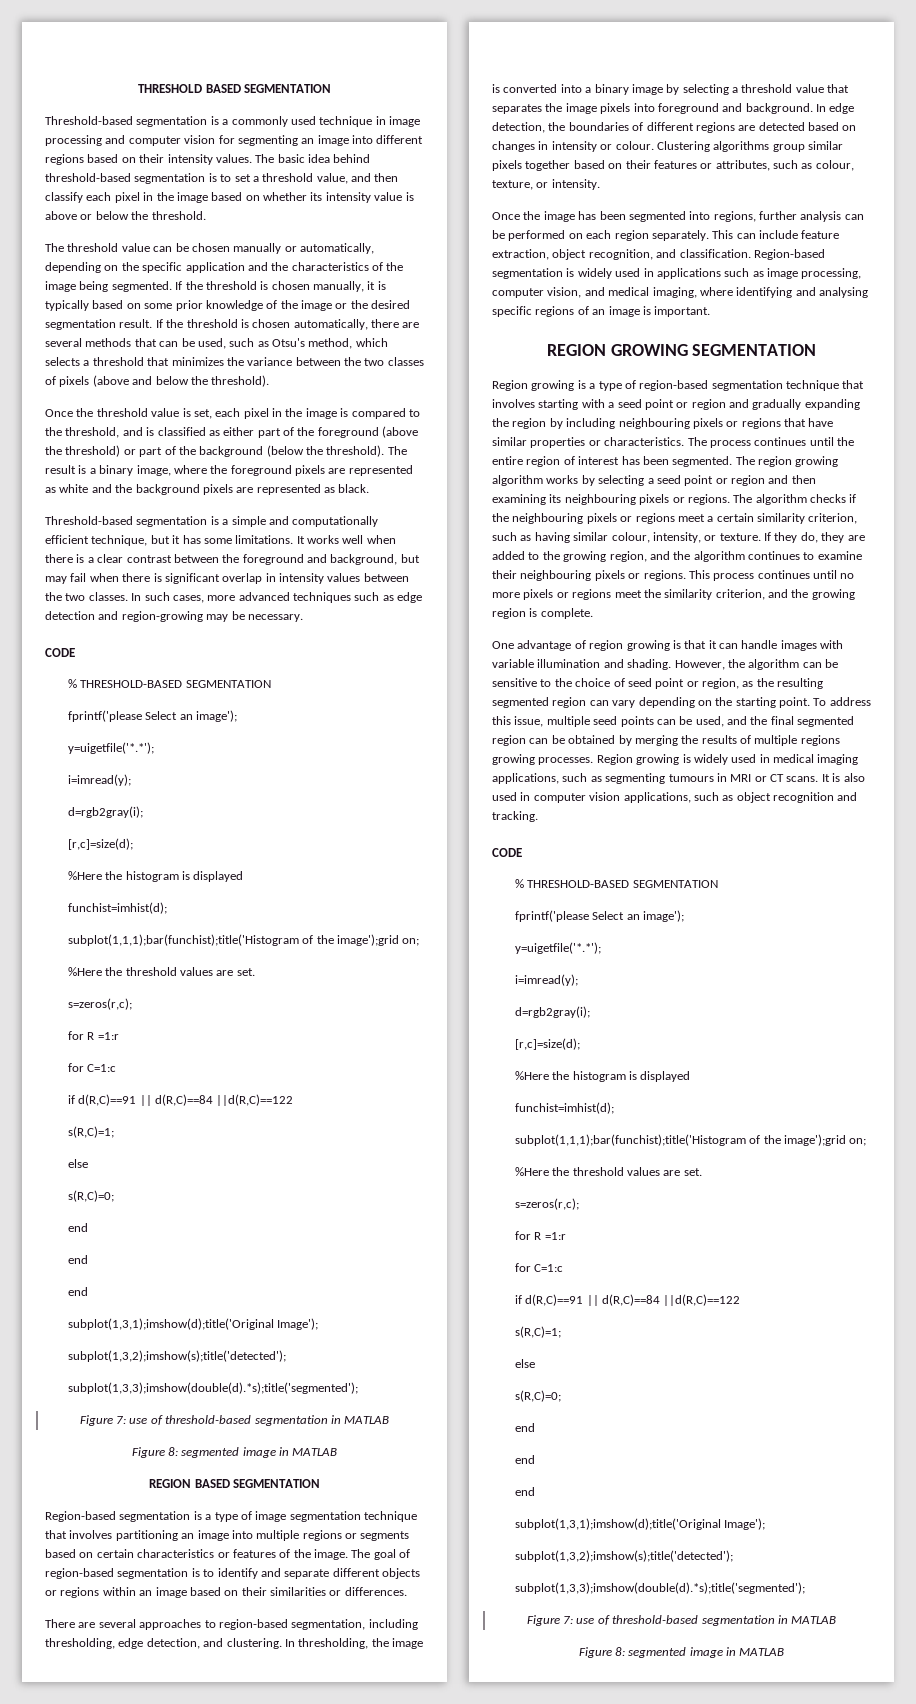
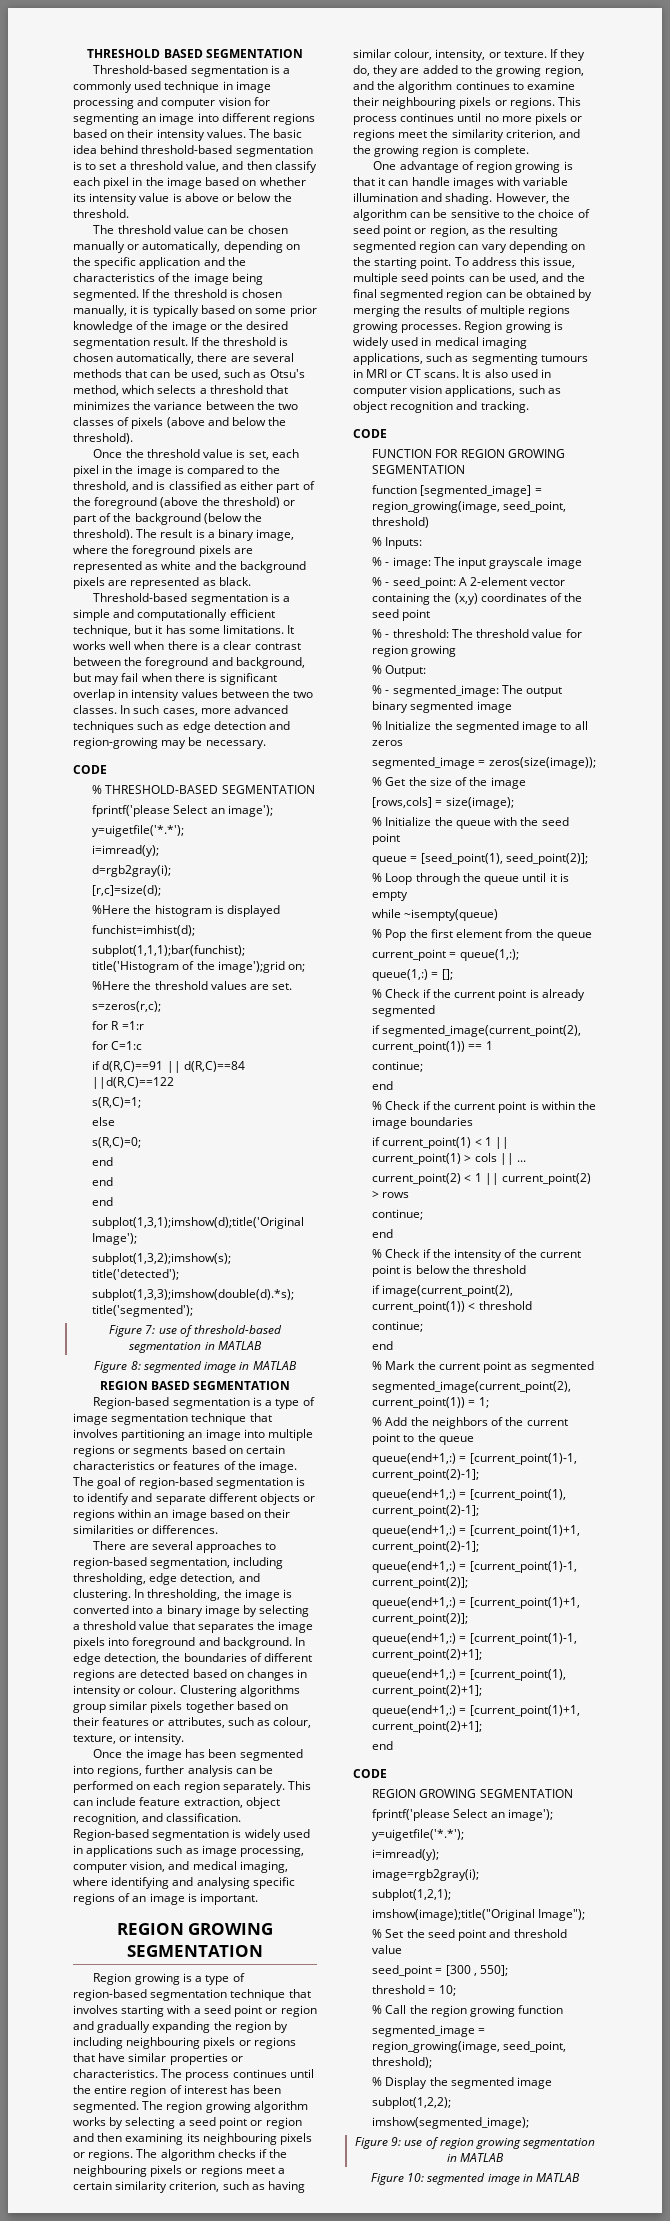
[514,879,718,888] [514,910,685,922] [514,942,601,954] [514,974,578,986] [514,1006,590,1018] [514,1038,580,1050] [514,1071,691,1082] [514,1102,614,1114] [514,1134,867,1146] [514,1167,702,1176] [514,1198,579,1210] [514,1231,566,1240] [514,1263,564,1272] [514,1294,741,1306] [514,1326,561,1338] [514,1359,535,1368] [514,1390,561,1402] [514,1423,535,1432] [514,1455,535,1464] [514,1487,535,1496] [514,1518,766,1530] [514,1550,733,1562] [514,1582,805,1594] [526,1615,837,1626] [578,1647,625,1658] % THRESHOLD-BASED SEGMENTATION // fprintf('please Select an image'); // y=uigetfile('*.*'); // i=imread(y); // d=rgb2gray(i); // [r,c]=size(d); // %Here the histogram is displayed // funchist=imhist(d); // subplot(1,1,1);bar(funchist);title('Histogram of the image');grid on; // %Here the threshold values are set. // s=zeros(r,c); // for R =1:r // for C=1:c // if d(R,C)==91 || d(R,C)==84 ||d(R,C)==122 // s(R,C)=1; // else // s(R,C)=0; // end // end // end // subplot(1,3,1);imshow(d);title('Original Image'); // subplot(1,3,2);imshow(s);title('detected'); // subplot(1,3,3);imshow(double(d).*s);title('segmented'); // Figure 7: use of threshold-based segmentation in MATLAB // Figure 8: -> [372,449,565,458] [372,465,466,474] [372,485,542,497] [372,501,567,513] [372,517,430,528] [372,537,423,549] [372,557,582,569] [372,577,566,589] [372,593,583,605] [372,609,431,621] [372,629,582,638] [372,645,457,657] [372,665,427,677] [372,685,563,697] [372,701,512,713] [372,721,588,733] [372,740,404,746] [372,757,596,769] [372,777,526,789] [372,797,514,809] [372,817,569,829] [372,833,401,845] [372,853,588,865] [372,873,569,885] [372,891,409,901] [372,909,499,921] [372,929,592,941] [372,949,519,961] [372,969,453,981] [372,989,585,1001] [372,1005,436,1017] [372,1025,582,1037] [372,1041,493,1053] [372,1061,424,1072] [372,1081,394,1090] [372,1101,597,1113] [372,1117,474,1129] [372,1137,510,1149] [372,1153,527,1165] [372,1173,592,1185] [372,1191,410,1198] [372,1209,424,1220] [372,1229,394,1238] [372,1249,581,1261] [372,1265,527,1277] [372,1285,514,1297] [372,1301,532,1313] [372,1321,424,1332] [372,1341,394,1350] [372,1361,594,1373] [372,1381,572,1393] [372,1397,489,1409] [372,1417,568,1429] [372,1433,474,1445] [372,1453,577,1465] [372,1469,480,1481] [372,1489,566,1501] [372,1505,480,1517] [372,1525,580,1537] [372,1541,480,1553] [372,1561,577,1573] [372,1577,469,1589] [372,1597,580,1609] [372,1613,469,1625] [372,1633,577,1645] [372,1649,483,1661] [372,1669,566,1681] [372,1685,483,1697] [372,1705,580,1717] [372,1721,483,1733] [372,1741,394,1750] [353,1769,387,1778] [372,1789,573,1798] [372,1809,553,1821] [372,1829,465,1841] [372,1849,440,1861] [372,1869,480,1881] [372,1889,452,1901] [372,1909,586,1921] [372,1929,567,1941] [372,1945,403,1954] [372,1965,509,1977] [372,1985,456,1996] [372,2005,564,2017] [372,2025,486,2037] [372,2041,567,2053] [372,2057,433,2068] [372,2077,553,2089] [372,2097,452,2109] [372,2117,530,2129] [354,2137,596,2149] [446,2153,505,2162] [370,2173,425,2185] FUNCTION FOR REGION GROWING SEGMENTATION // function [segmented_image] = region_growing(image, seed_point, threshold) // % Inputs: // % - image: The input grayscale image // % - seed_point: A 2-element vector containing the (x,y) coordinates of the seed point // % - threshold: The threshold value for region growing // % Output: // % - segmented_image: The output binary segmented image // % Initialize the segmented image to all zeros // segmented_image = zeros(size(image)); // % Get the size of the image // [rows,cols] = size(image); // % Initialize the queue with the seed point // queue = [seed_point(1), seed_point(2)]; // % Loop through the queue until it is empty // while ~isempty(queue) // % Pop the first element from the queue // current_point = queue(1,:); // queue(1,:) = []; // % Check if the current point is already segmented // if segmented_image(current_point(2), current_point(1)) == 1 // continue; // end // % Check if the current point is within the image boundaries // if current_point(1) < 1 || current_point(1) > cols || ... // current_point(2) < 1 || current_point(2) > rows // continue; // end // % Check if the intensity of the current point is below the threshold // if image(current_point(2), current_point(1)) < threshold // continue; // end // % Mark the current point as segmented // segmented_image(current_point(2), current_point(1)) = 1; // % Add the neighbors of the current point to the queue // queue(end+1,:) = [current_point(1)-1, current_point(2)-1]; // queue(end+1,:) = [current_point(1), current_point(2)-1]; // queue(end+1,:) = [current_point(1)+1, current_point(2)-1]; // queue(end+1,:) = [current_point(1)-1, current_point(2)]; // queue(end+1,:) = [current_point(1)+1, current_point(2)]; // queue(end+1,:) = [current_point(1)-1, current_point(2)+1]; // queue(end+1,:) = [current_point(1), current_point(2)+1]; // queue(end+1,:) = [current_point(1)+1, current_point(2)+1]; // end // CODE // REGION GROWING SEGMENTATION // fprintf('please Select an image'); // y=uigetfile('*.*'); // i=imread(y); // image=rgb2gray(i); // subplot(1,2,1); // imshow(image);title("Original Image"); // % Set the seed point and threshold value // seed_point = [300 , 550]; // threshold = 10; // % Call the region growing function // segmented_image = region_growing(image, seed_point, threshold); // % Display the segmented image // subplot(1,2,2); // imshow(segmented_image); // Figure 9: use of region growing segmentation in MATLAB // Figure 10:

